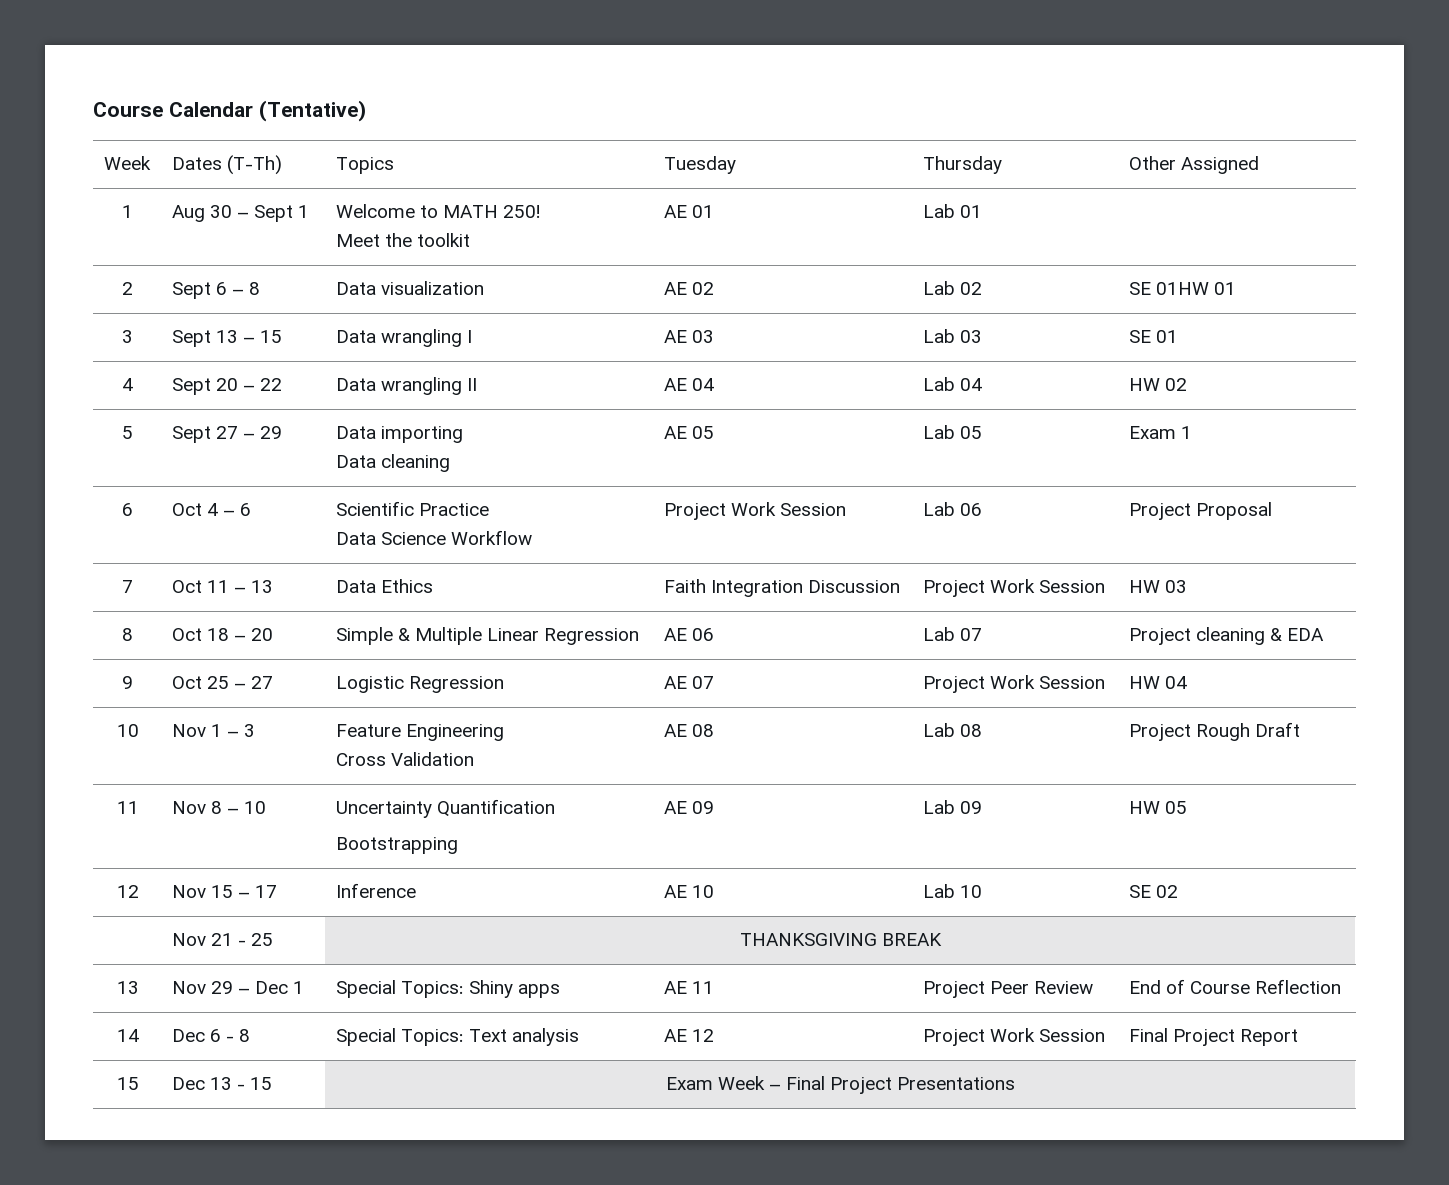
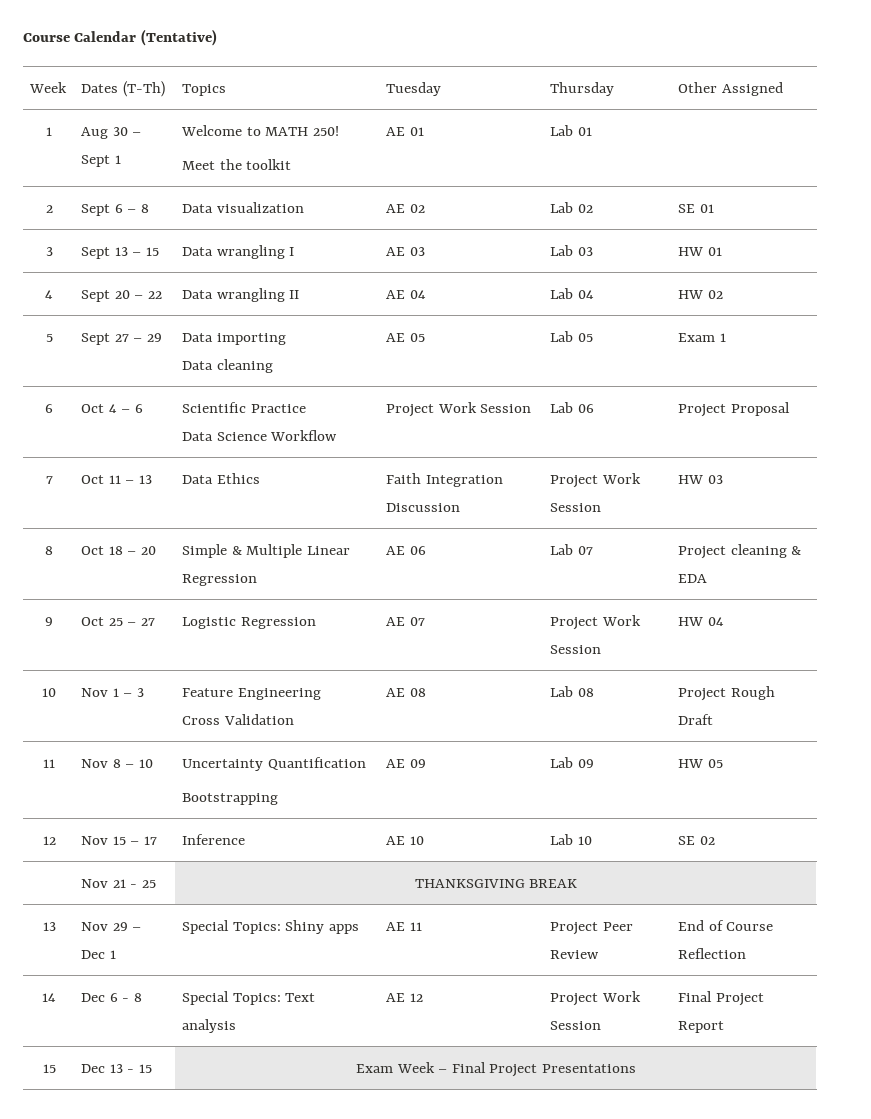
[1155,282,1209,295] 01HW -> (696, 208) none
[1128,330,1151,343] SE -> [678,247,704,256] HW

